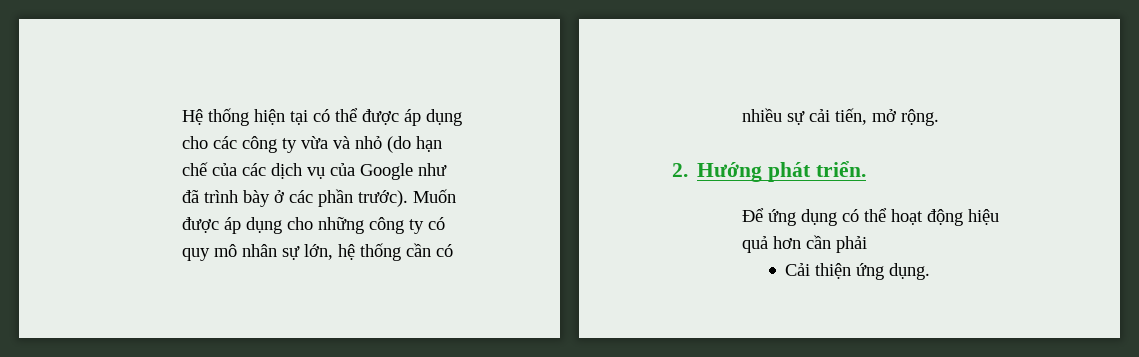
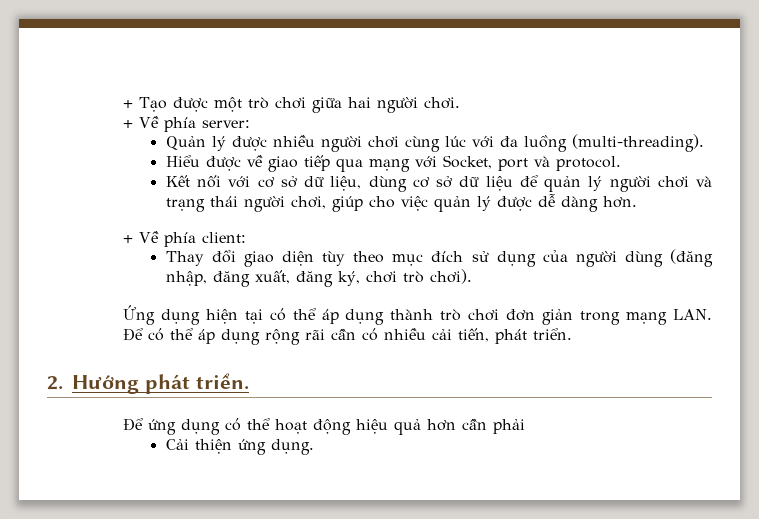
[181,108,249,126] Hệ thống -> [122,97,460,113] [122,116,250,132] [165,134,704,152] [165,155,621,172] [165,175,713,192] [165,194,637,212] [122,231,246,247] [165,249,713,267] [165,269,472,287] [122,305,200,325] + Tạo được một trò chơi giữa hai người chơi. // + Về phía server: // Quản lý được nhiều người chơi cùng lúc với đa luồng (multi-threading). // Hiểu được về giao tiếp qua mạng với Socket, port và protocol. // Kết nối với cơ sở dữ liệu, dùng cơ sở dữ liệu để quản lý người chơi và trạng thái người chơi, giúp cho việc quản lý được dễ dàng hơn. // + Về phía client: // Thay đổi giao diện tùy theo mục đích sử dụng của người dùng (đăng nhập, đăng xuất, đăng ký, chơi trò chơi). // Ứng dụng
[361,109,462,126] [181,136,442,153] [181,162,447,180] [181,189,456,207] [181,217,445,234] [181,243,401,261] được áp dụng cho các công ty vừa và nhỏ (do hạn chế của các dịch vụ của Google như đã trình bày ở các phần trước). Muốn được áp dụng cho những công ty có quy mô nhân sự lớn, hệ thống -> [321,309,713,325] [122,328,325,345] áp dụng thành trò chơi đơn giản trong mạng LAN. Để có thể áp dụng rộng rãi
[786,111,805,125] sự -> (426, 334) none
[871,109,939,126] mở rộng. -> [494,328,572,344] phát triển.

